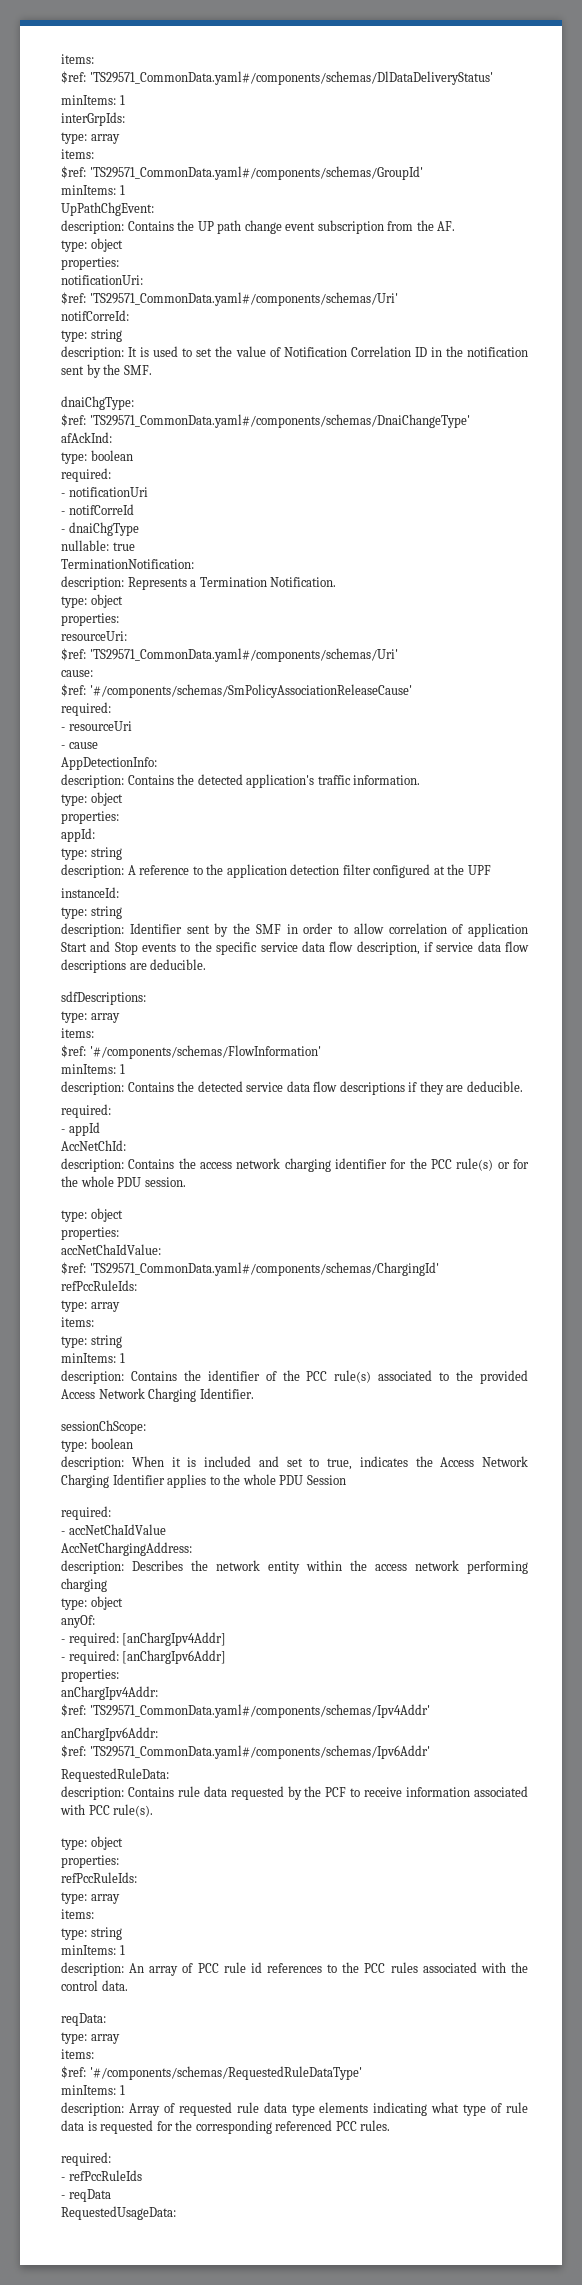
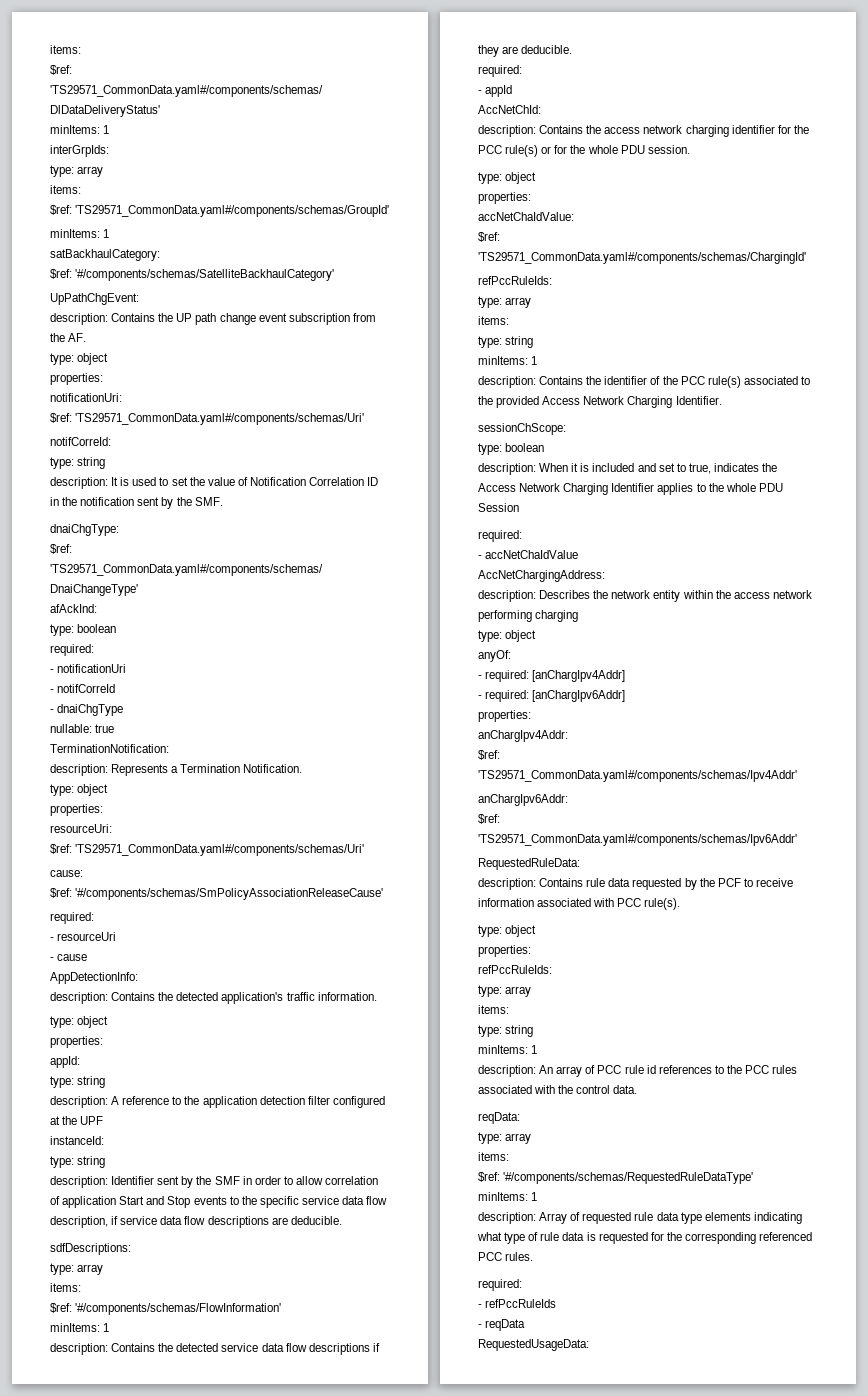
(125, 190) none -> [50,249,160,261] [50,269,335,281] // satBackhaulCategory: // $ref: '#/components/schemas/SatelliteBackhaulCategory'

